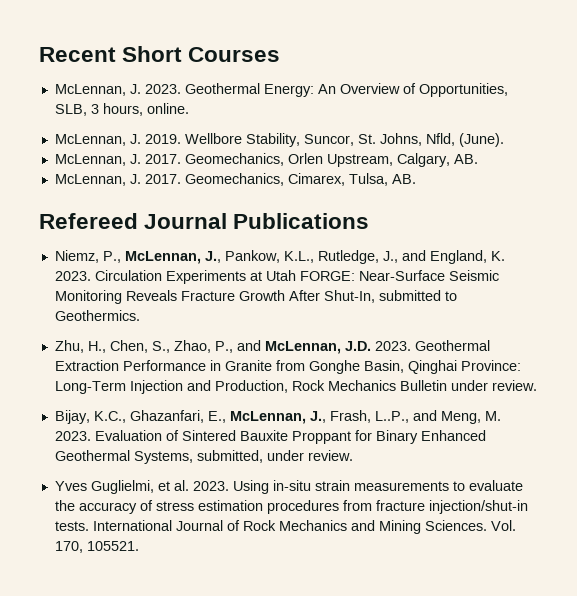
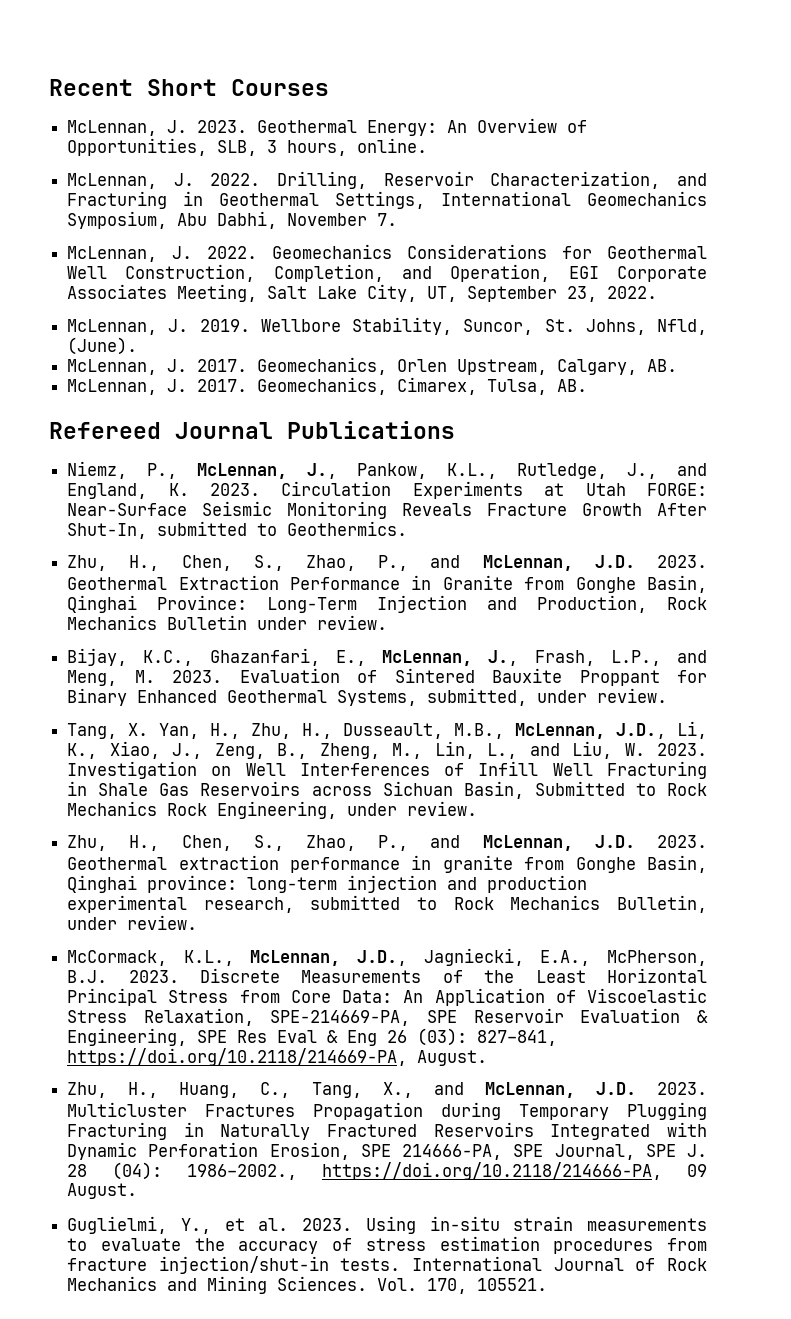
(189, 108) none -> [67,171,707,189] [67,191,708,209] [67,211,398,229] [67,244,707,262] [67,264,707,282] [67,284,658,302] // McLennan, J. 2022. Drilling, Reservoir Characterization, and Fracturing in Geothermal Settings, International Geomechanics Symposium, Abu Dabhi, November 7. // McLennan, J. 2022. Geomechanics Considerations for Geothermal Well Construction, Completion, and Operation, EGI Corporate Associates Meeting, Salt Lake City, UT, September 23, 2022.
[374,411,409,423] L..P., -> [610,650,661,666] L.P.,
[54,480,154,494] Yves Guglielmi, -> [67,721,708,739] [67,741,707,759] [67,761,707,779] [67,781,707,799] [67,801,478,819] [67,835,707,851] [67,855,707,873] [67,875,588,893] [67,895,707,913] [67,915,198,930] [67,948,707,966] [67,968,707,983] [67,988,707,1006] [67,1008,708,1026] [67,1028,558,1046] [67,1048,488,1066] [67,1082,707,1098] [67,1102,708,1120] [67,1122,707,1140] [67,1142,707,1160] [67,1162,707,1180] [67,1183,138,1199] [67,1216,211,1234] Tang, X. Yan, H., Zhu, H., Dusseault, M.B., McLennan, J.D., Li, K., Xiao, J., Zeng, B., Zheng, M., Lin, L., and Liu, W. 2023. Investigation on Well Interferences of Infill Well Fracturing in Shale Gas Reservoirs across Sichuan Basin, Submitted to Rock Mechanics Rock Engineering, under review. // Zhu, H., Chen, S., Zhao, P., and McLennan, J.D. 2023. Geothermal extraction performance in granite from Gonghe Basin, Qinghai province: long-term injection and production experimental research, submitted to Rock Mechanics Bulletin, under review. // McCormack, K.L., McLennan, J.D., Jagniecki, E.A., McPherson, B.J. 2023. Discrete Measurements of the Least Horizontal Principal Stress from Core Data: An Application of Viscoelastic Stress Relaxation, SPE-214669-PA, SPE Reservoir Evaluation & Engineering, SPE Res Eval & Eng 26 (03): 827–841, https://doi.org/10.2118/214669-PA, August. // Zhu, H., Huang, C., Tang, X., and McLennan, J.D. 2023. Multicluster Fractures Propagation during Temporary Plugging Fracturing in Naturally Fractured Reservoirs Integrated with Dynamic Perforation Erosion, SPE 214666-PA, SPE Journal, SPE J. 28 (04): 1986–2002., https://doi.org/10.2118/214666-PA, 09 August. // Guglielmi, Y.,

